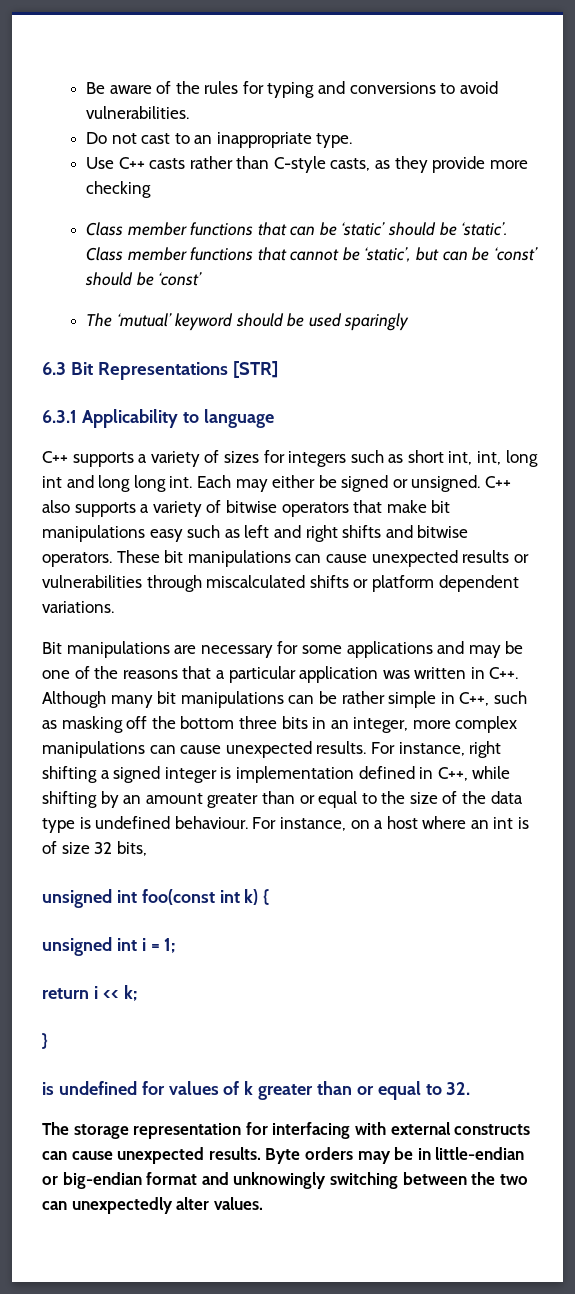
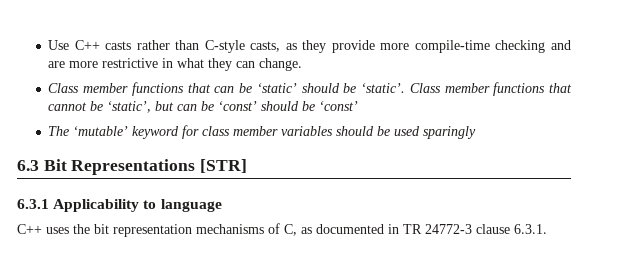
[85,81,498,98] [85,106,189,119] [85,132,353,148] Be aware of the rules for typing and conversions to avoid vulnerabilities. // Do not cast to an inappropriate type. // -> (48, 45) none
(528, 164) none -> [414,40,490,53] compile-time
(151, 189) none -> [551,40,572,50] [48,58,303,71] and are more restrictive in what they can change.
[116,313,234,331] ‘mutual’ keyword -> [73,125,334,139] ‘mutable’ keyword for class member variables
[72,450,538,467] [42,475,512,492] [42,500,451,517] [42,525,469,542] [42,550,529,567] [42,575,519,592] [42,601,114,613] [42,641,524,658] [42,666,519,683] [42,691,527,708] [42,716,518,733] [42,741,502,758] [42,766,511,783] [42,791,523,808] [42,816,530,833] [42,841,147,856] [42,889,270,908] [42,937,176,956] [42,985,137,1001] [42,1033,48,1049] [42,1081,471,1100] [42,1122,531,1139] [42,1147,525,1164] [42,1172,528,1189] [42,1197,263,1214] supports a variety of sizes for integers such as short int, int, long int and long long int. Each may either be signed or unsigned. C++ also supports a variety of bitwise operators that make bit manipulations easy such as left and right shifts and bitwise operators. These bit manipulations can cause unexpected results or vulnerabilities through miscalculated shifts or platform dependent variations. // Bit manipulations are necessary for some applications and may be one of the reasons that a particular application was written in C++. Although many bit manipulations can be rather simple in C++, such as masking off the bottom three bits in an integer, more complex manipulations can cause unexpected results. For instance, right shifting a signed integer is implementation defined in C++, while shifting by an amount greater than or equal to the size of the data type is undefined behaviour. For instance, on a host where an int is of size 32 bits, // unsigned int foo(const int k) { // unsigned int i = 1; // return i << k; // } // is undefined for values of k greater than or equal to 32. // The storage representation for interfacing with external constructs can cause unexpected results. Byte orders may be in little-endian or big-endian format and unknowingly switching between the two can unexpectedly alter values. -> [46,223,547,237] uses the bit representation mechanisms of C, as documented in TR 24772-3 clause 6.3.1.

